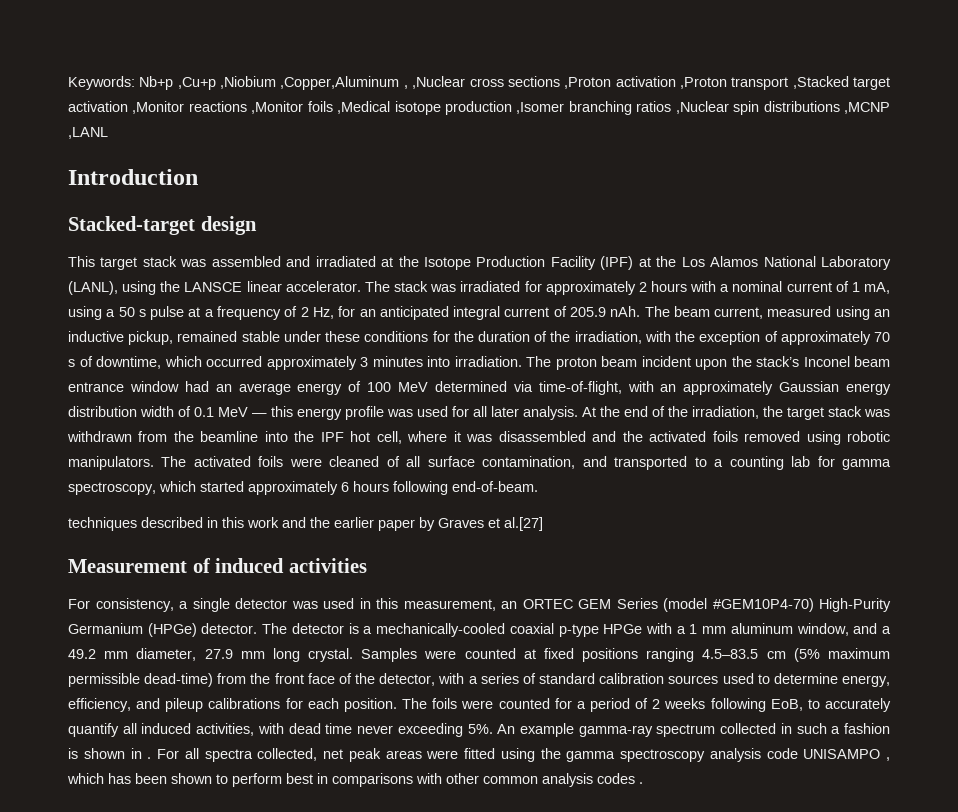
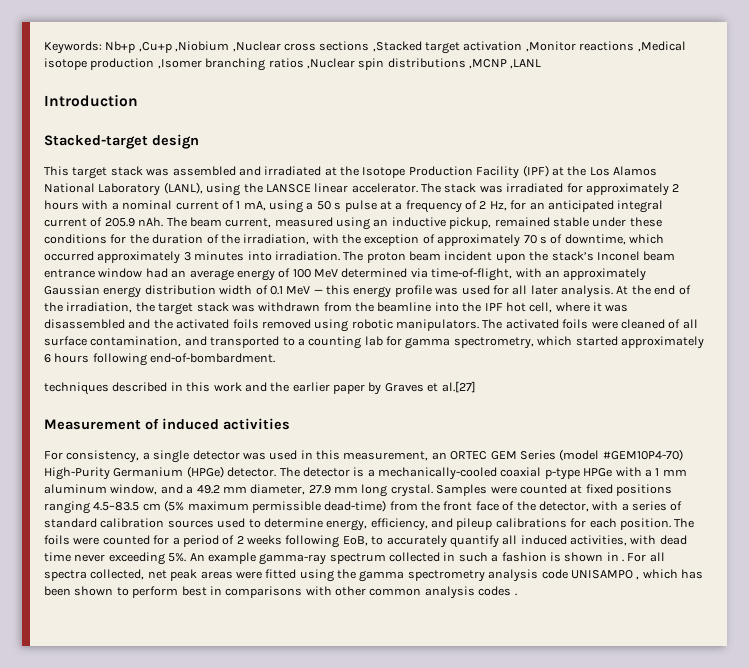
[280,76,408,90] ,Copper,Aluminum , -> (230, 46) none
[564,76,789,90] ,Proton activation ,Proton transport -> (370, 46) none
[251,101,333,114] ,Monitor foils -> (635, 46) none
[68,482,156,495] spectroscopy, -> [453,337,534,349] spectrometry,
[452,481,538,492] end-of-beam. -> [150,353,276,363] end-of-bombardment.
[620,749,705,762] spectroscopy -> [407,570,485,582] spectrometry

